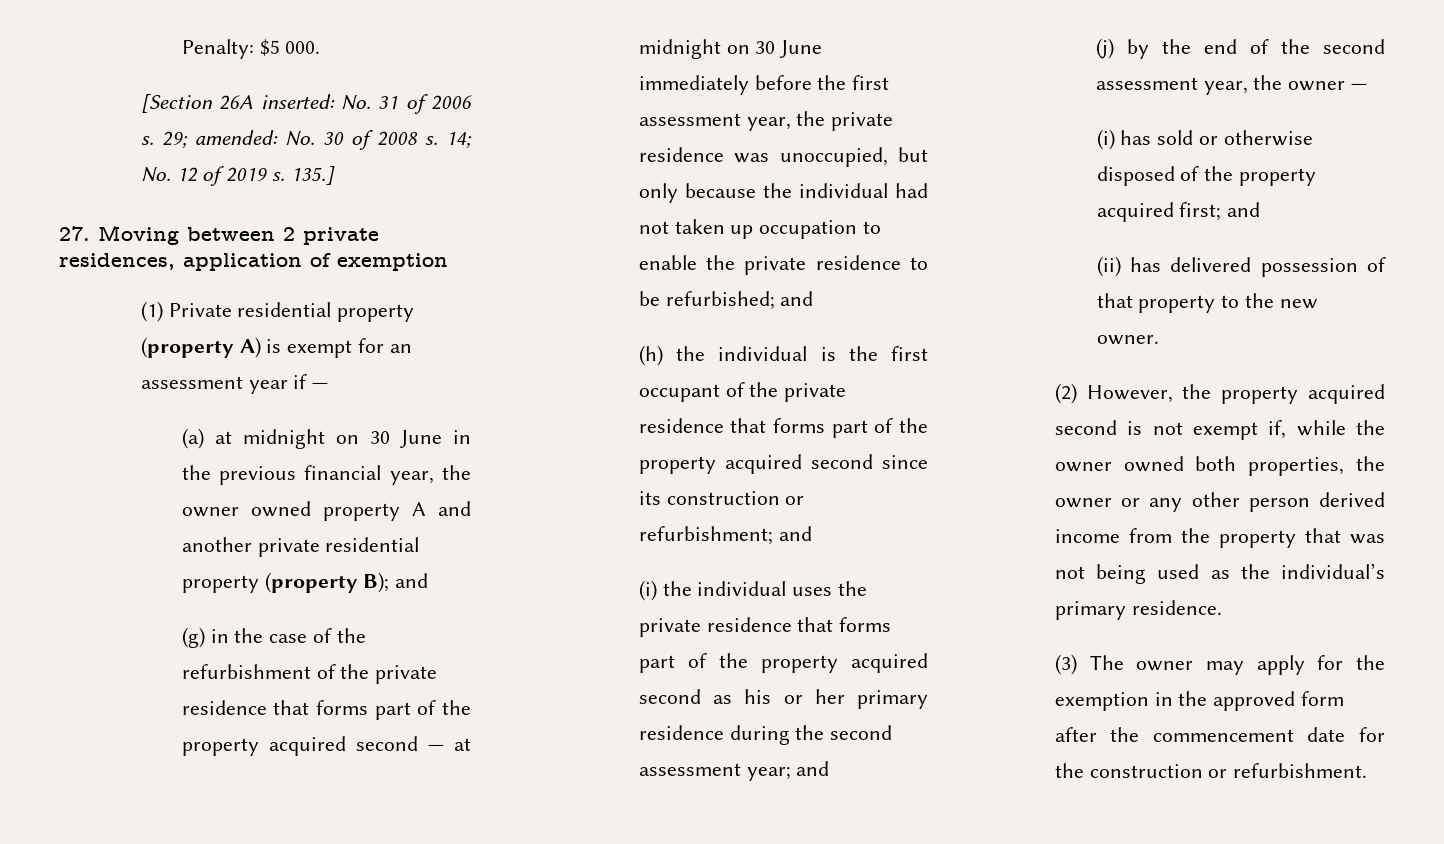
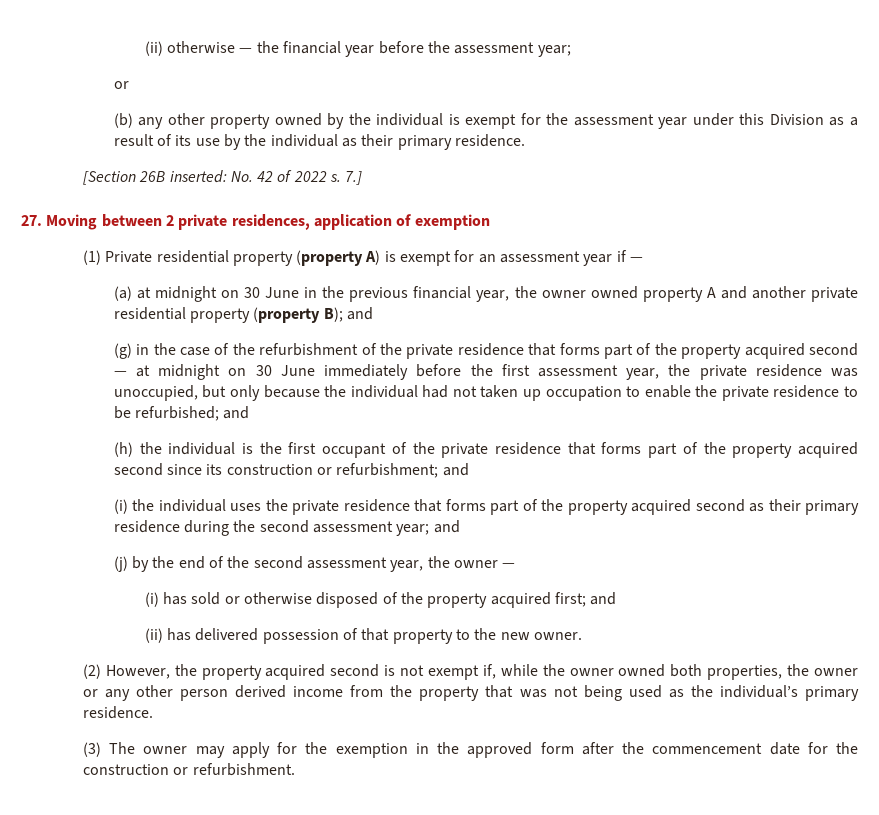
[181,39,321,59] Penalty: $5 000. -> [144,41,571,57] [113,81,129,89] [113,113,859,129] [113,134,526,150] (ii) otherwise — the financial year before the assessment year; // or // (b) any other property owned by the individual is exempt for the assessment year under this Division as a result of its use by the individual as their primary residence.
[219,95,254,110] 26A -> [139,171,166,182] 26B
[378,94,473,114] [140,130,472,150] [140,166,335,186] 31 of 2006 s. 29; amended: No. 30 of 2008 s. 14; No. 12 of 2019 s. 135.] -> [257,170,363,185] 42 of 2022 s. 7.]
[744,689,845,704] his or her -> [768,499,801,511] their

